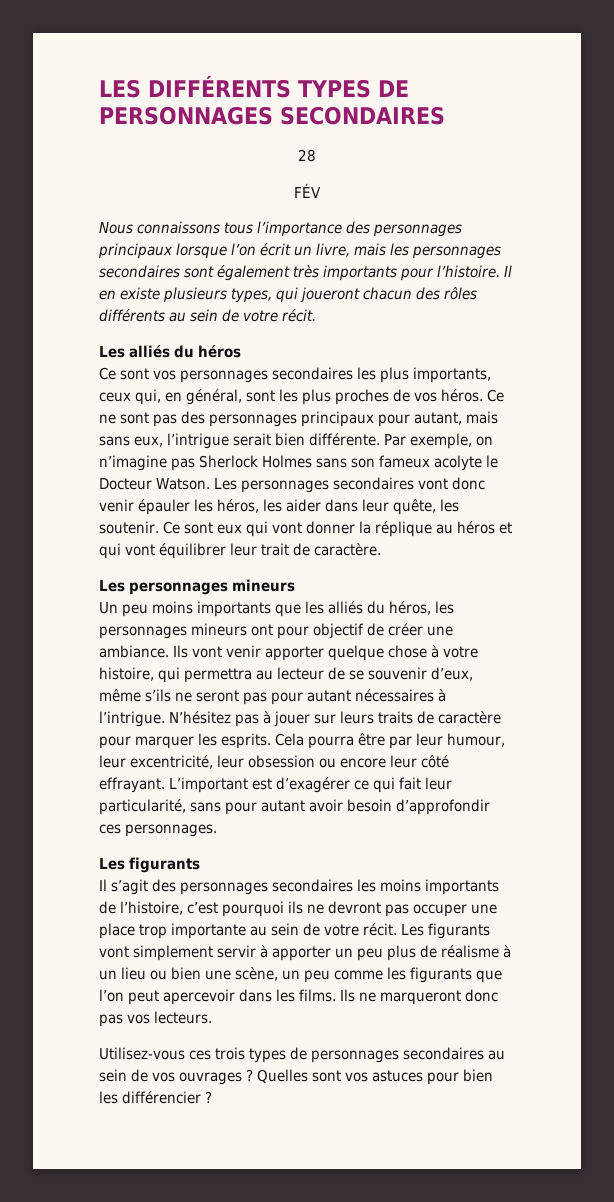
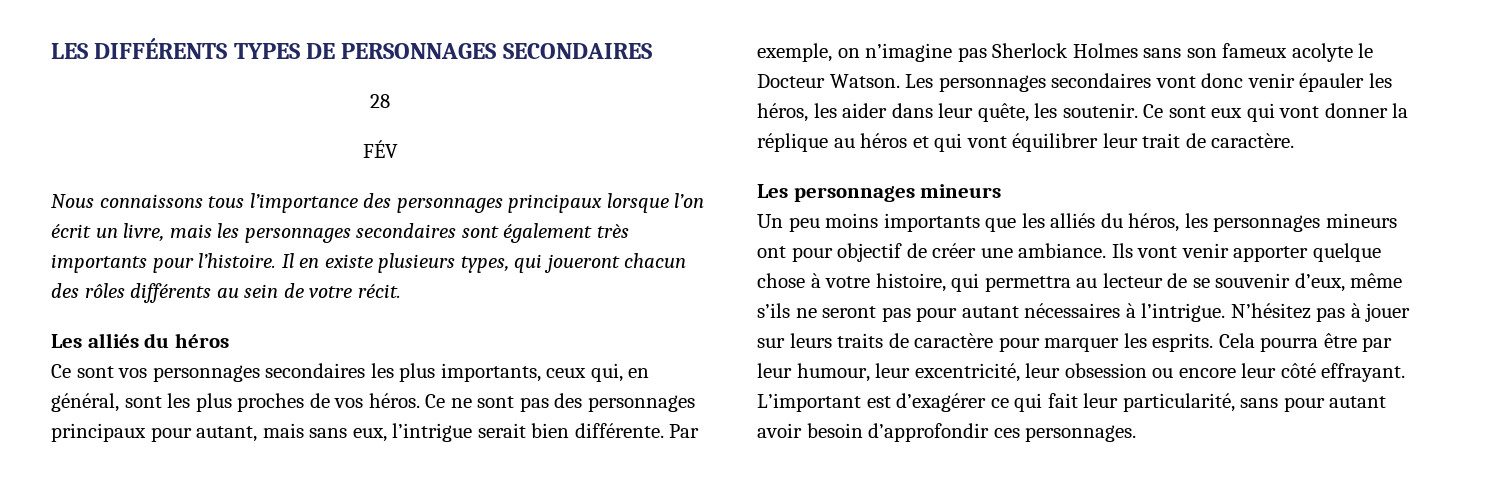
[99,857,200,873] [99,879,499,895] [99,901,497,917] [99,923,490,939] [99,945,511,961] [99,967,502,983] [99,989,498,1005] [99,1011,212,1027] [99,1047,505,1063] [99,1069,493,1085] [99,1091,212,1104] // Les figurants // Il s’agit des personnages secondaires les moins importants de l’histoire, c’est pourquoi ils ne devront pas occuper une place trop importante au sein de votre récit. Les figurants vont simplement servir à apporter un peu plus de réalisme à un lieu ou bien une scène, un peu comme les figurants que l’on peut apercevoir dans les films. Ils ne marqueront donc pas vos lecteurs. // Utilisez-vous ces trois types de personnages secondaires au sein de vos ouvrages ? Quelles sont vos astuces pour bien les différencier ? -> (1137, 433) none

